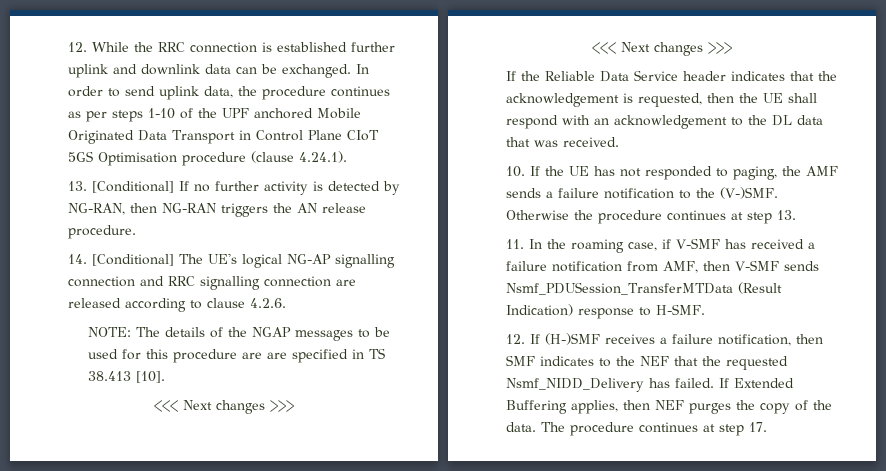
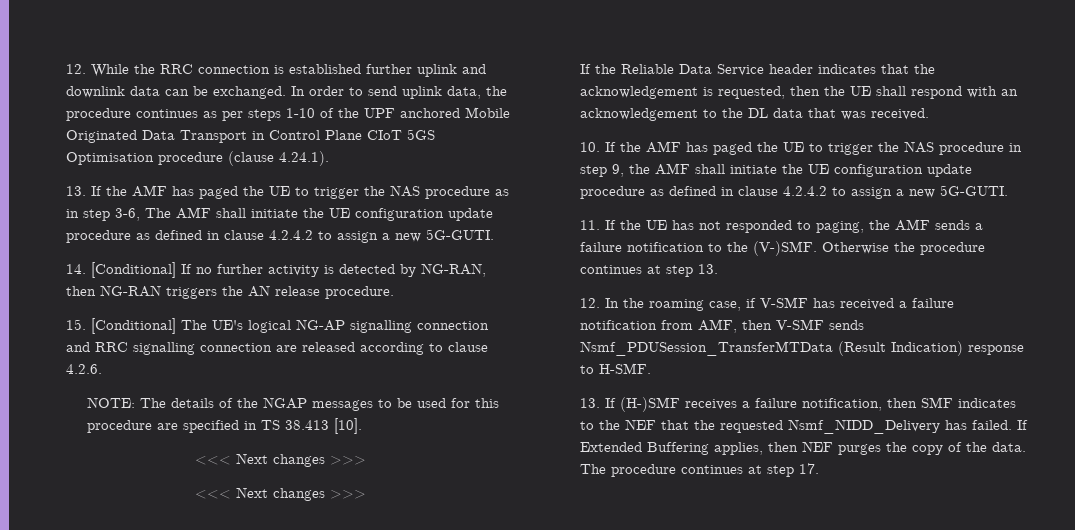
(87, 186) none -> [91,185,510,199] [66,207,494,221] [66,229,495,243] [66,264,87,274] If the AMF has paged the UE to trigger the NAS procedure as in step 3-6, The AMF shall initiate the UE configuration update procedure as defined in clause 4.2.4.2 to assign a new 5G-GUTI. // 14.
[67,254,87,264] 14. -> [66,319,87,330] 15.
[266,352,287,359] are -> (179, 426) none
(564, 171) none -> [646,141,1023,155] [580,163,973,177] [580,185,1009,199] [580,220,642,230] AMF has paged the UE to trigger the NAS procedure in step 9, the AMF shall initiate the UE configuration update procedure as defined in clause 4.2.4.2 to assign a new 5G-GUTI. // 11. If the
[505,239,524,249] 11. -> [580,298,601,308] 12.
[505,334,525,344] 12. -> [580,398,601,408] 13.

